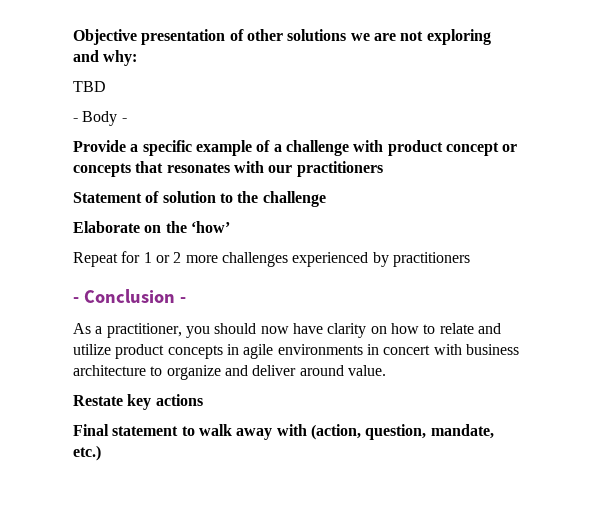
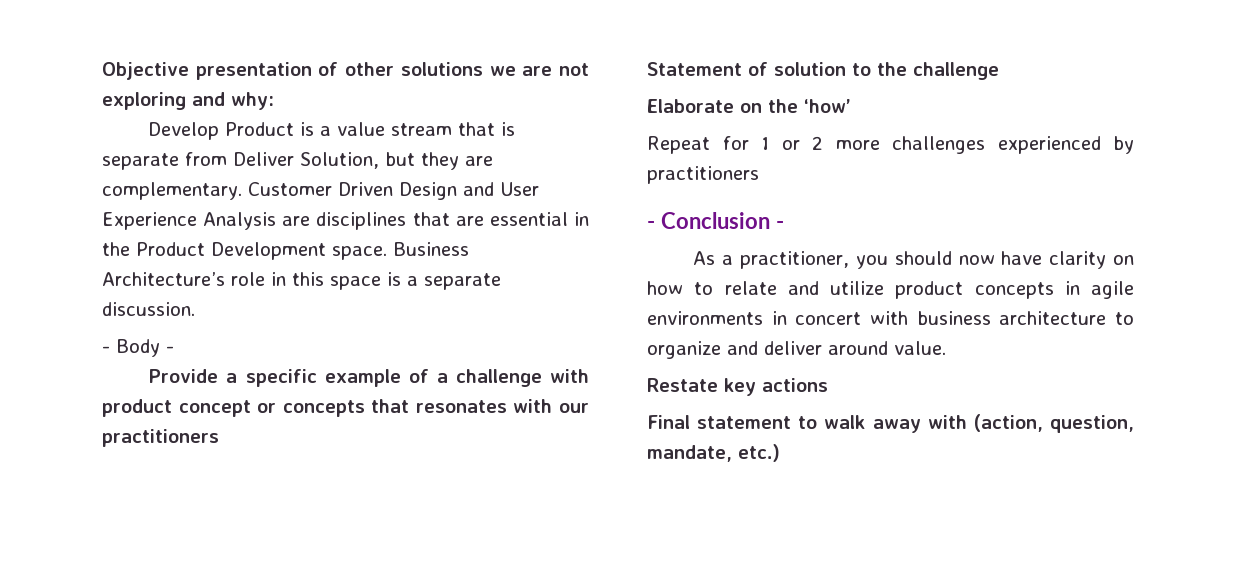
[73,81,106,92] TBD -> [148,122,516,140] [102,152,493,170] [102,182,539,200] [102,212,590,230] [102,242,469,260] [102,272,501,290] [102,302,195,316] Develop Product is a value stream that is separate from Deliver Solution, but they are complementary. Customer Driven Design and User Experience Analysis are disciplines that are essential in the Product Development space. Business Architecture’s role in this space is a separate discussion.

